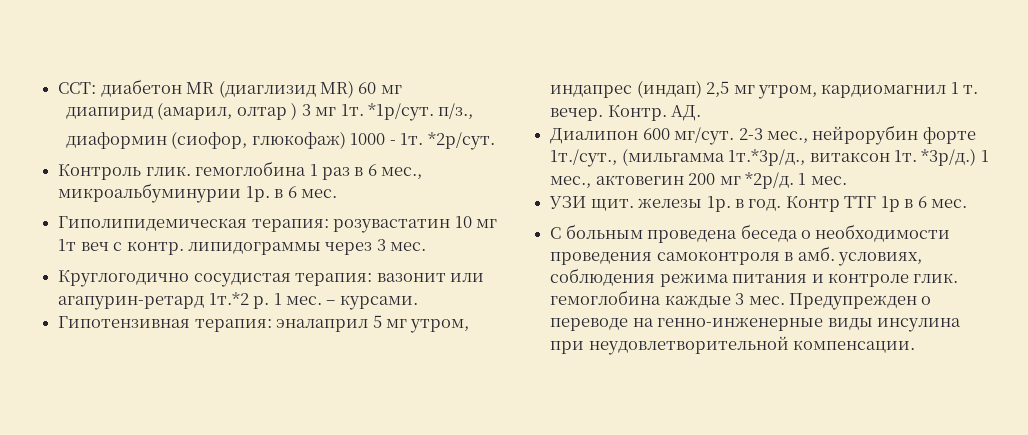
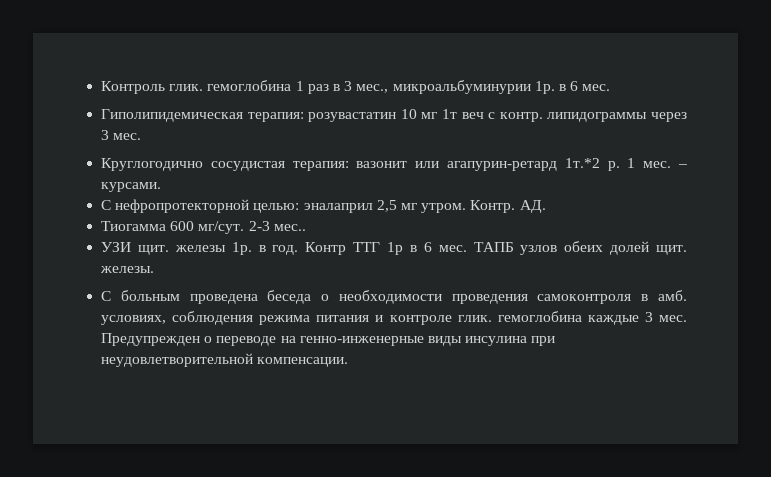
[58,79,402,98] [65,102,474,121] [65,131,495,150] ССТ: диабетон МR (диаглизид МR) 60 мг // диапирид (амарил, олтар ) 3 мг 1т. *1р/сут. п/з., // диаформин (сиофор, глюкофаж) 1000 - 1т. *2р/сут. // -> (101, 87) none
[367,164,377,176] 6 -> [344,81,353,91] 3
[58,315,470,333] [550,80,979,99] [550,108,604,121] Гипотензивная терапия: эналаприл 5 мг утром, индапрес (индап) 2,5 мг утром, кардиомагнил 1 т. вечер. -> [101,199,467,213] С нефропротекторной целью: эналаприл 2,5 мг утром.
[550,128,639,144] Диалипон -> [101,221,167,231] Тиогамма
[766,125,976,145] [550,148,989,167] [550,172,847,189] мес., нейрорубин форте 1т./сут., (мильгамма 1т.*3р/д., витаксон 1т. *3р/д.) 1 мес., актовегин 200 мг *2р/д. 1 мес. -> [273,224,306,231] мес..
(968, 203) none -> [473,241,687,255] [100,266,155,273] ТАПБ узлов обеих долей щит. железы.

